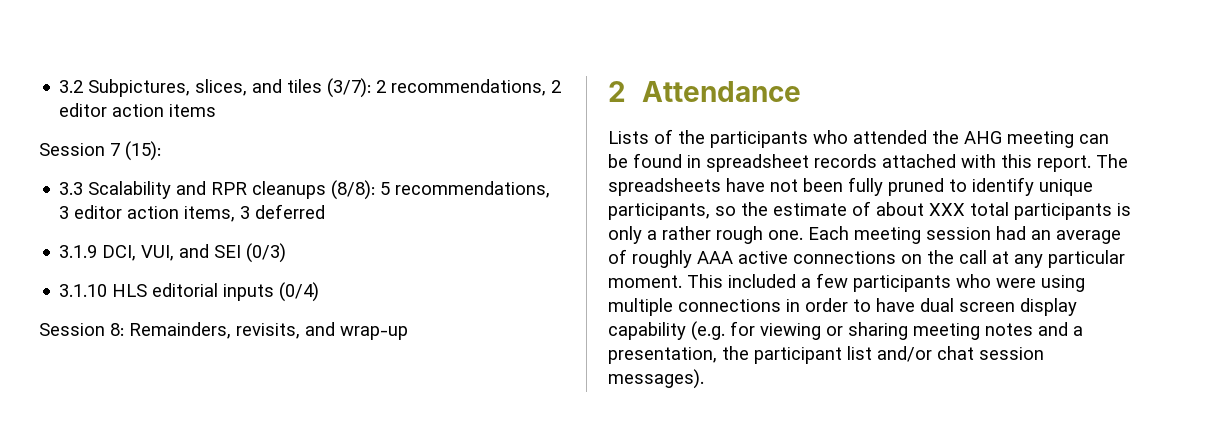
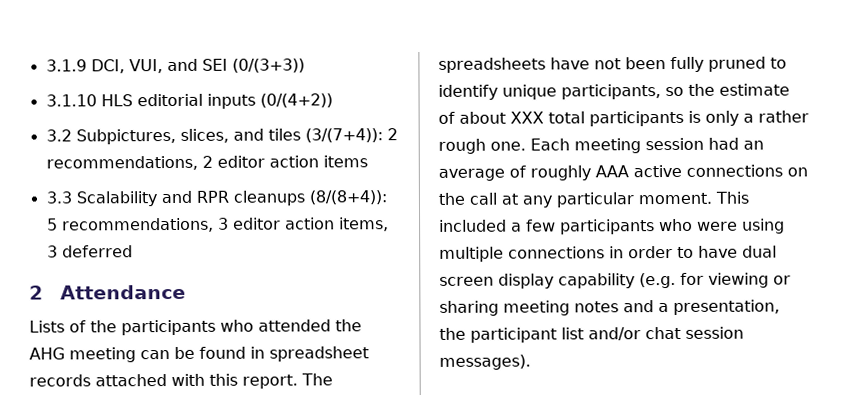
(59, 86) none -> [45,58,305,74] [45,93,333,109] 3.1.9 DCI, VUI, and SEI (0/(3+3)) // 3.1.10 HLS editorial inputs (0/(4+2)) //
[327,78,372,98] (3/7): -> [304,128,383,143] (3/(7+4)):
[39,141,161,161] // Session 7 (15): -> (368, 161) none
[331,180,376,200] (8/8): -> [308,190,387,205] (8/(8+4)):
[59,243,287,263] [59,282,320,302] [39,322,408,340] // 3.1.9 DCI, VUI, and SEI (0/3) // 3.1.10 HLS editorial inputs (0/4) // Session 8: Remainders, revisits, and wrap-up -> (133, 251) none

